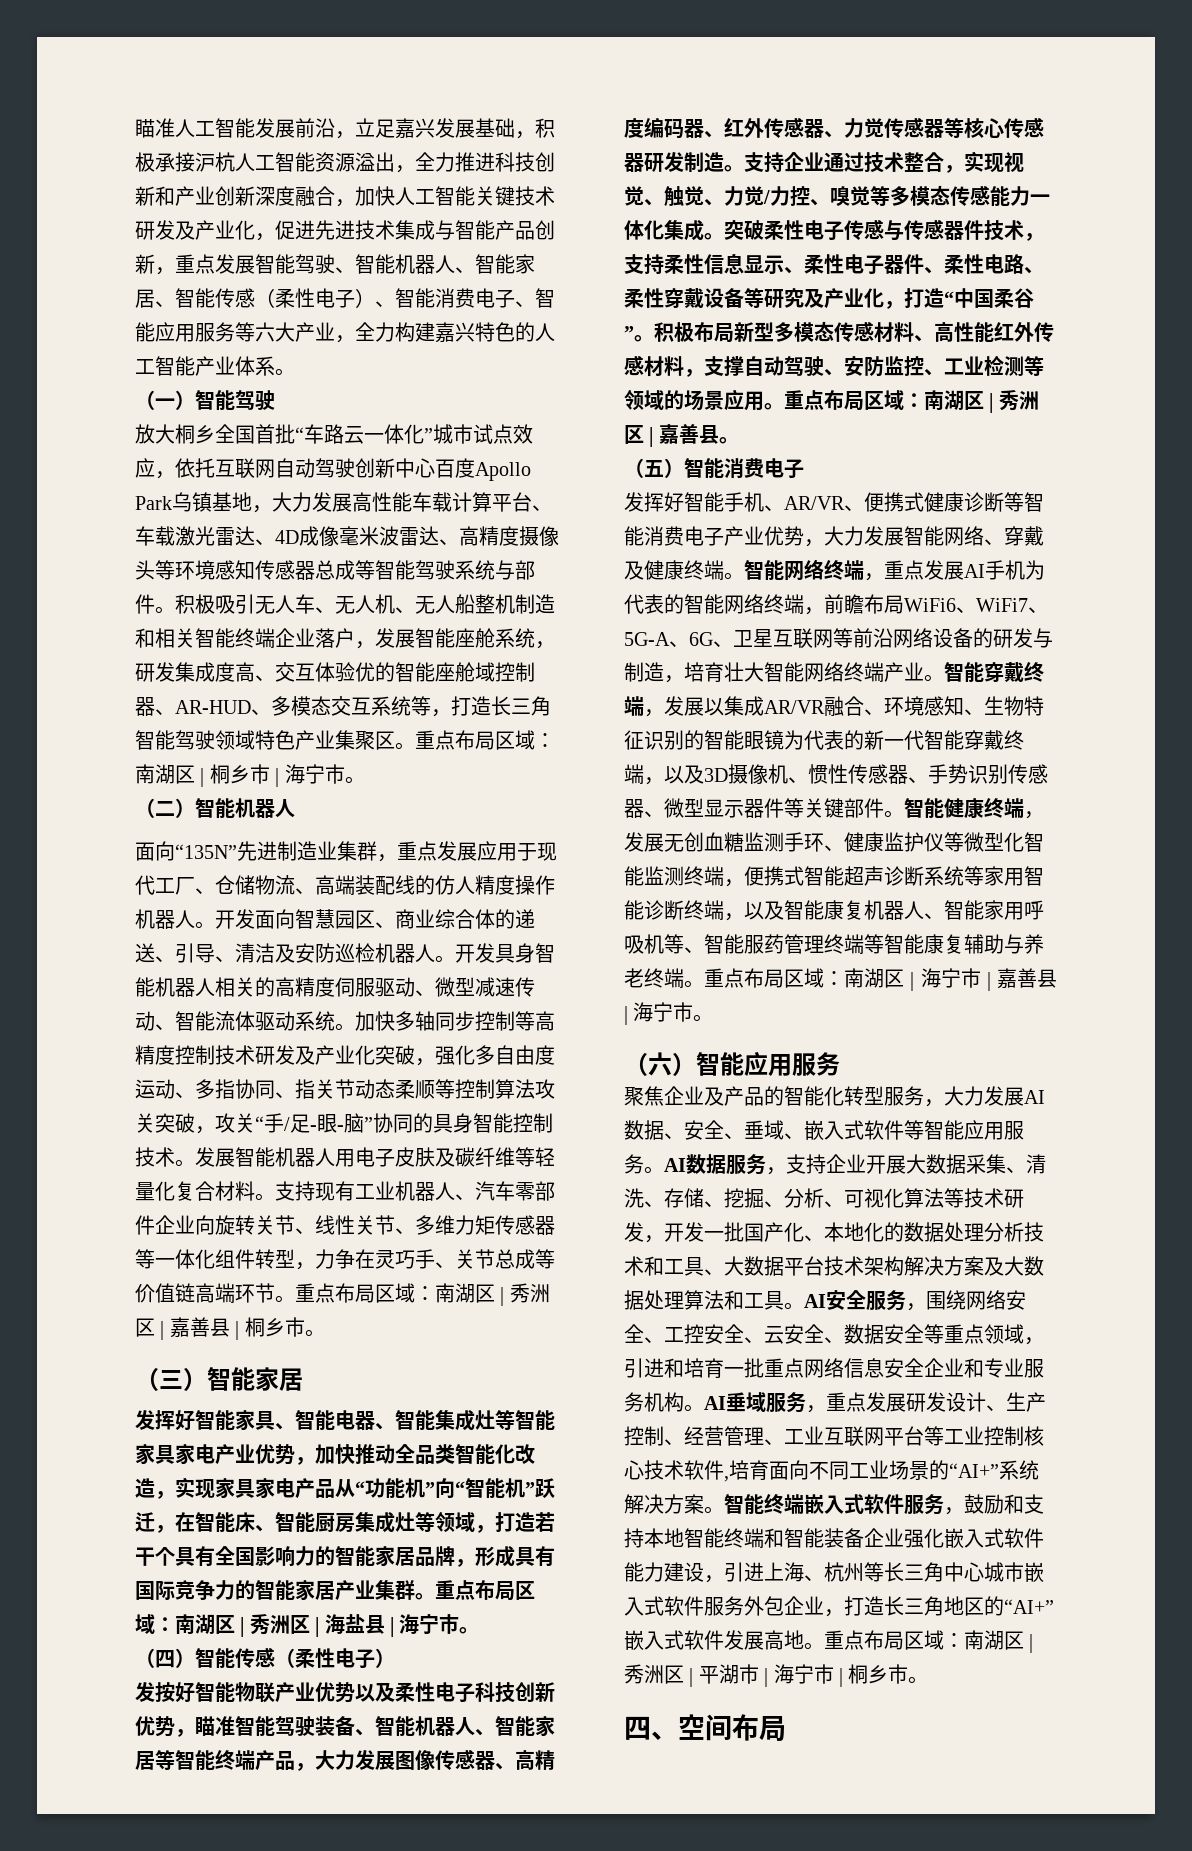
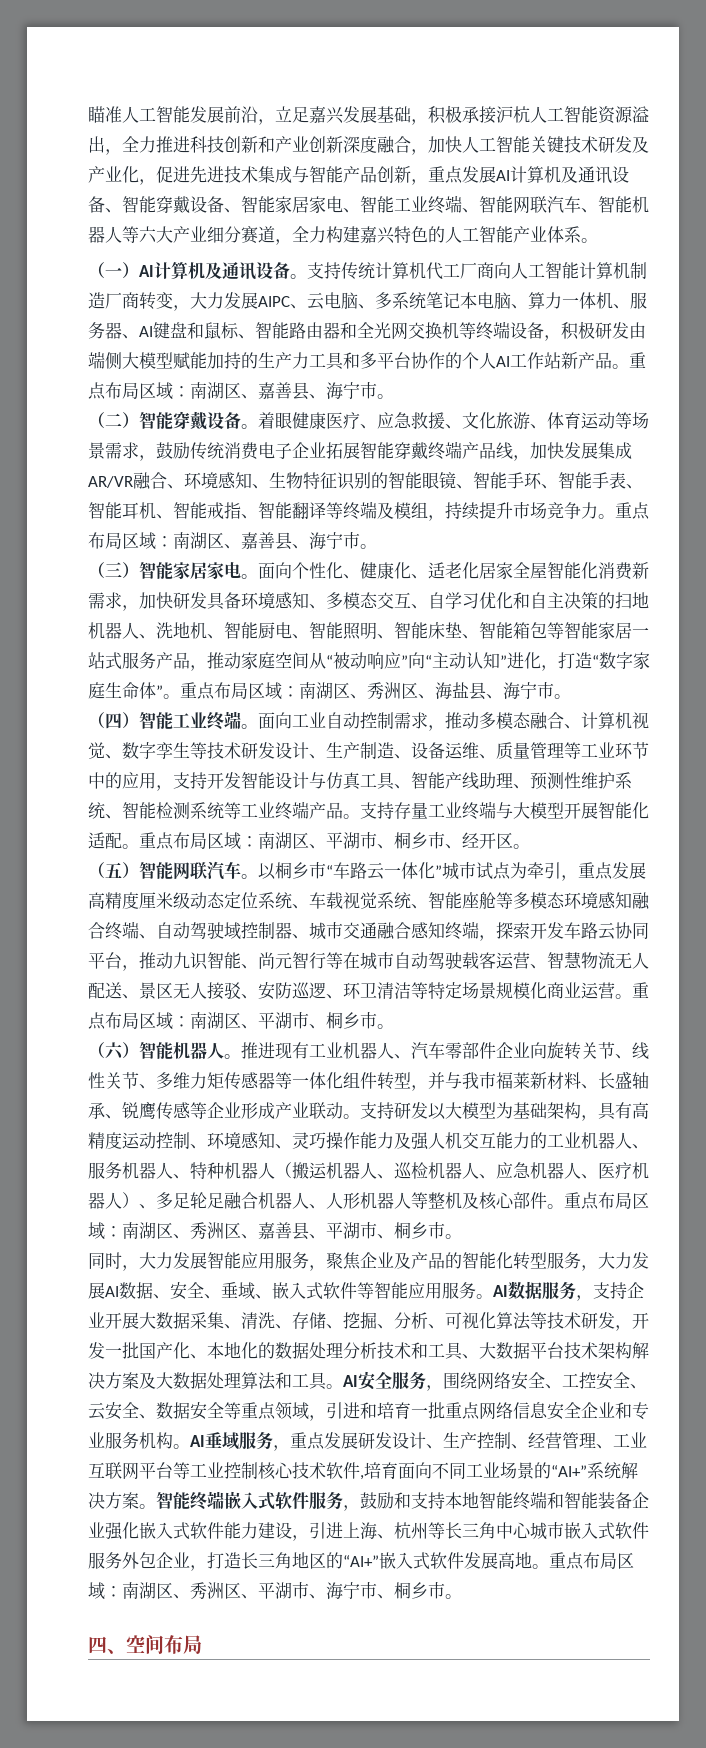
[255,254,535,274] [135,288,555,308] [135,322,235,342] 智能驾驶、智能机器人、智能家居、智能传感（柔性电子）、智能消费电子、智能应用服务 -> [496,166,629,184] [88,195,649,214] [88,226,122,243] AI计算机及通讯设备、智能穿戴设备、智能家居家电、智能工业终端、智能网联汽车、智能机器人
(335, 331) none -> [207,226,275,244] 细分赛道
[195,390,275,410] [135,424,295,444] 智能驾驶 // 放大桐乡全国首批 -> [139,261,647,280] [88,292,647,311] [88,321,646,341] [88,351,646,370] [88,382,394,400] [88,411,649,430] [88,441,632,461] [88,471,643,490] [88,501,650,521] [88,532,377,550] [88,562,649,580] [88,592,649,611] [88,622,649,640] [88,652,650,671] [88,682,571,700] [88,711,649,731] [88,742,649,760] [88,772,632,791] [88,801,649,820] [88,832,530,850] [88,861,326,880] AI计算机及通讯设备。支持传统计算机代工厂商向人工智能计算机制造厂商转变，大力发展AIPC、云电脑、多系统笔记本电脑、算力一体机、服务器、AI键盘和鼠标、智能路由器和全光网交换机等终端设备，积极研发由端侧大模型赋能加持的生产力工具和多平台协作的个人AI工作站新产品。重点布局区域：南湖区、嘉善县、海宁市。 // （二）智能穿戴设备。着眼健康医疗、应急救援、文化旅游、体育运动等场景需求，鼓励传统消费电子企业拓展智能穿戴终端产品线，加快发展集成AR/VR融合、环境感知、生物特征识别的智能眼镜、智能手环、智能手表、智能耳机、智能戒指、智能翻译等终端及模组，持续提升市场竞争力。重点布局区域：南湖区、嘉善县、海宁市。 // （三）智能家居家电。面向个性化、健康化、适老化居家全屋智能化消费新需求，加快研发具备环境感知、多模态交互、自学习优化和自主决策的扫地机器人、洗地机、智能厨电、智能照明、智能床垫、智能箱包等智能家居一站式服务产品，推动家庭空间从“被动响应”向“主动认知”进化，打造“数字家庭生命体”。重点布局区域：南湖区、秀洲区、海盐县、海宁市。 // （四）智能工业终端。面向工业自动控制需求，推动多模态融合、计算机视觉、数字孪生等技术研发设计、生产制造、设备运维、质量管理等工业环节中的应用，支持开发智能设计与仿真工具、智能产线助理、预测性维护系统、智能检测系统等工业终端产品。支持存量工业终端与大模型开展智能化适配。重点布局区域：南湖区、平湖市、桐乡市、经开区。 // （五）智能网联汽车。以桐乡市
[513,424,533,444] [135,458,531,481] [135,492,552,513] [135,526,559,546] [135,560,535,580] [135,594,555,614] [135,628,555,649] [135,662,535,682] [135,696,551,717] [135,730,555,750] [135,764,365,787] [135,798,175,818] 效应，依托互联网自动驾驶创新中心百度Apollo Park乌镇基地，大力发展高性能车载计算平台、车载激光雷达、4D成像毫米波雷达、高精度摄像头等环境感知传感器总成等智能驾驶系统与部件。积极吸引无人车、无人机、无人船整机制造和相关智能终端企业落户，发展智能座舱系统，研发集成度高、交互体验优的智能座舱域控制器、AR-HUD、多模态交互系统等，打造长三角智能驾驶领域特色产业集聚区。重点布局区域：南湖区 | 桐乡市 | 海宁市。 // （二 -> [510,862,646,881] [88,892,650,910] [88,921,649,941] [88,952,649,971] [88,982,649,1000] [88,1012,394,1030] [88,1042,124,1060] 为牵引，重点发展高精度厘米级动态定位系统、车载视觉系统、智能座舱等多模态环境感知融合终端、自动驾驶域控制器、城市交通融合感知终端，探索开发车路云协同平台，推动九识智能、尚元智行等在城市自动驾驶载客运营、智慧物流无人配送、景区无人接驳、安防巡逻、环卫清洁等特定场景规模化商业运营。重点布局区域：南湖区、平湖市、桐乡市。 // （六
[135,841,557,862] [135,875,555,895] [135,909,535,929] [135,943,555,963] [135,977,535,997] [135,1011,555,1031] [135,1045,555,1066] [135,1079,555,1099] [135,1113,553,1134] [135,1147,555,1167] [135,1181,315,1201] // 面向“135N”先进制造业集群，重点发展应用于现代工厂、仓储物流、高端装配线的仿人精度操作机器人。开发面向智慧园区、商业综合体的递送、引导、清洁及安防巡检机器人。开发具身智能机器人相关的高精度伺服驱动、微型减速传动、智能流体驱动系统。加快多轴同步控制等高精度控制技术研发及产业化突破，强化多自由度运动、多指协同、指关节动态柔顺等控制算法攻关突破，攻关“手/足-眼-脑”协同的具身智能控制技术。发展智能机器人用电子皮肤及碳纤维等轻量化复合材料。支持 -> [224,1042,275,1059] 。推进
[315,1249,555,1269] [135,1283,550,1306] [135,1317,325,1340] [135,1367,303,1391] [135,1409,555,1431] [135,1444,535,1465] [135,1477,555,1499] [135,1511,555,1533] [135,1545,555,1567] [135,1580,535,1601] [135,1614,480,1637] [135,1647,395,1669] [135,1682,555,1703] [135,1716,555,1737] [135,1749,555,1771] [624,117,1044,139] [624,151,1024,173] [624,185,1050,206] [624,219,1044,241] [624,253,1044,275] [624,288,1034,309] [624,321,1054,343] [624,355,1044,377] [624,389,1039,413] [624,424,739,447] [624,458,804,479] [624,492,1044,512] [624,526,1044,547] [624,559,1045,581] [624,594,1048,615] [624,628,1053,649] [624,662,1044,683] [624,696,1044,717] [624,730,1024,750] [624,764,1048,785] [624,798,1044,819] [624,832,1044,852] [624,866,1044,887] [624,900,1044,921] [624,934,1044,954] [624,968,1057,991] [624,1002,714,1025] [624,1052,840,1076] 力争在灵巧手、关节总成等价值链高端环节。重点布局区域：南湖区 | 秀洲区 | 嘉善县 | 桐乡市。 // （三）智能家居 // 发挥好智能家具、智能电器、智能集成灶等智能家具家电产业优势，加快推动全品类智能化改造，实现家具家电产品从“功能机”向“智能机”跃迁，在智能床、智能厨房集成灶等领域，打造若干个具有全国影响力的智能家居品牌，形成具有国际竞争力的智能家居产业集群。重点布局区域：南湖区 | 秀洲区 | 海盐县 | 海宁市。 // （四）智能传感（柔性电子） // 发按好智能物联产业优势以及柔性电子科技创新优势，瞄准智能驾驶装备、智能机器人、智能家居等智能终端产品，大力发展图像传感器、高精度编码器、红外传感器、力觉传感器等核心传感器研发制造。支持企业通过技术整合，实现视觉、触觉、力觉/力控、嗅觉等多模态传感能力一体化集成。突破柔性电子传感与传感器件技术，支持柔性信息显示、柔性电子器件、柔性电路、柔性穿戴设备等研究及产业化，打造“中国柔谷”。积极布局新型多模态传感材料、高性能红外传感材料，支撑自动驾驶、安防监控、工业检测等领域的场景应用。重点布局区域：南湖区 | 秀洲区 | 嘉善县。 // （五）智能消费电子 // 发挥好智能手机、AR/VR、便携式健康诊断等智能消费电子产业优势，大力发展智能网络、穿戴及健康终端。智能网络终端，重点发展AI手机为代表的智能网络终端，前瞻布局WiFi6、WiFi7、5G-A、6G、卫星互联网等前沿网络设备的研发与制造，培育壮大智能网络终端产业。智能穿戴终端，发展以集成AR/VR融合、环境感知、生物特征识别的智能眼镜为代表的新一代智能穿戴终端，以及3D摄像机、惯性传感器、手势识别传感器、微型显示器件等关键部件。智能健康终端，发展无创血糖监测手环、健康监护仪等微型化智能监测终端，便携式智能超声诊断系统等家用智能诊断终端，以及智能康复机器人、智能家用呼吸机等、智能服药管理终端等智能康复辅助与养老终端。重点布局区域：南湖区 | 海宁市 | 嘉善县 | 海宁市。 // （六）智能应用服务 // -> [428,1072,649,1090] [88,1102,649,1121] [88,1132,649,1150] [88,1162,649,1180] [88,1192,649,1210] [88,1222,462,1240] [88,1252,326,1271] 并与我市福莱新材料、长盛轴承、锐鹰传感等企业形成产业联动。支持研发以大模型为基础架构，具有高精度运动控制、环境感知、灵巧操作能力及强人机交互能力的工业机器人、服务机器人、特种机器人（搬运机器人、巡检机器人、应急机器人、医疗机器人）、多足轮足融合机器人、人形机器人等整机及核心部件。重点布局区域：南湖区、秀洲区、嘉善县、平湖市、桐乡市。 // 同时，大力发展智能应用服务，
[1029,1634,1034,1653] [624,1664,843,1687] | 秀洲区 | 平湖市 | 海宁市 | -> [173,1582,394,1600] 、秀洲区、平湖市、海宁市、

